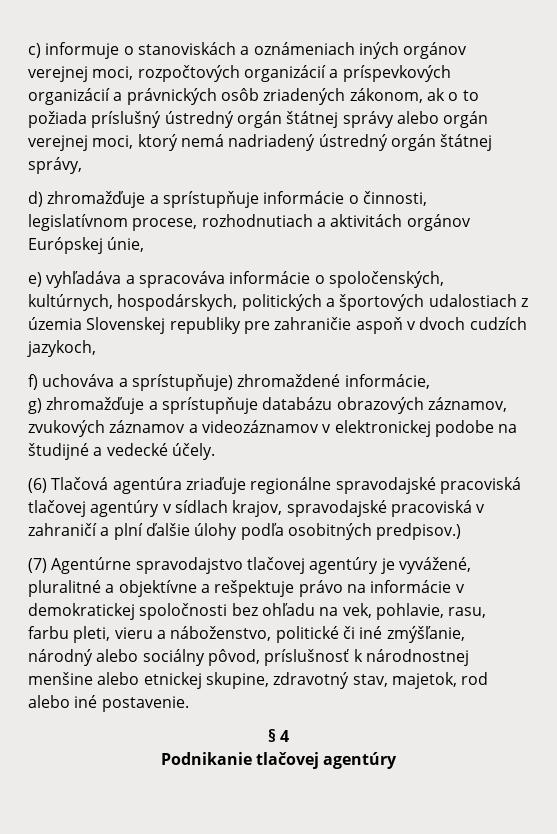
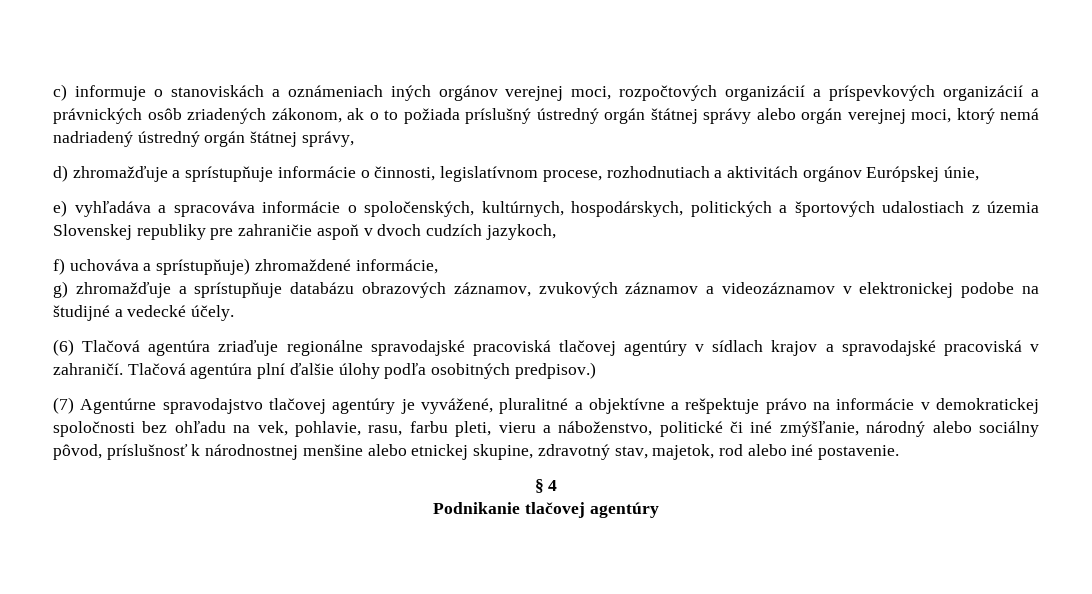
[232,500,283,517] krajov, -> [771,340,834,356] krajov a
[28,523,110,536] zahraničí a -> [53,363,253,379] zahraničí. Tlačová agentúra

